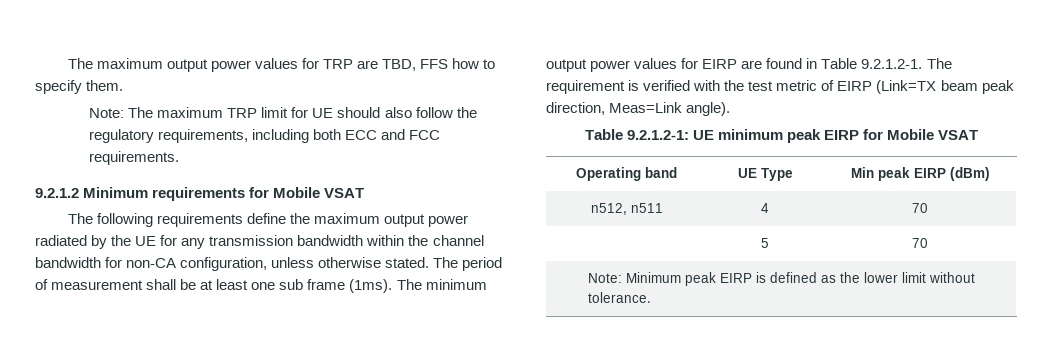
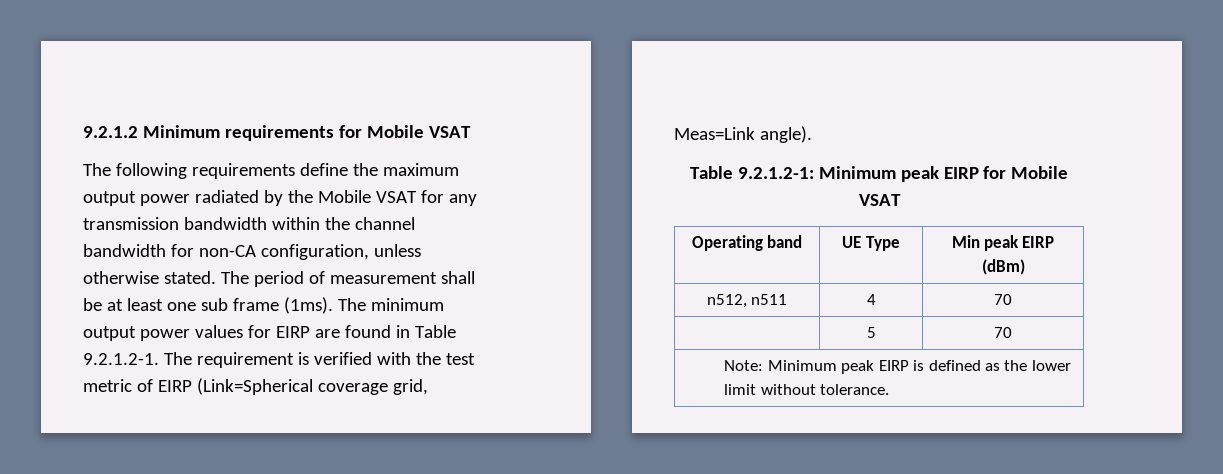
[67,58,496,72] [35,80,124,94] [89,107,477,118] [89,129,441,143] [89,151,180,165] The maximum output power values for TRP are TBD, FFS how to specify them. // Note: The maximum TRP limit for UE should also follow the regulatory requirements, including both ECC and FCC requirements. // -> (83, 132) none
[135,236,157,246] UE -> [317,190,417,203] Mobile VSAT
[876,80,1014,94] [546,102,605,115] (Link=TX beam peak direction, -> [196,378,428,395] (Link=Spherical coverage grid,
[692,129,783,140] UE minimum -> [818,166,896,179] Minimum

